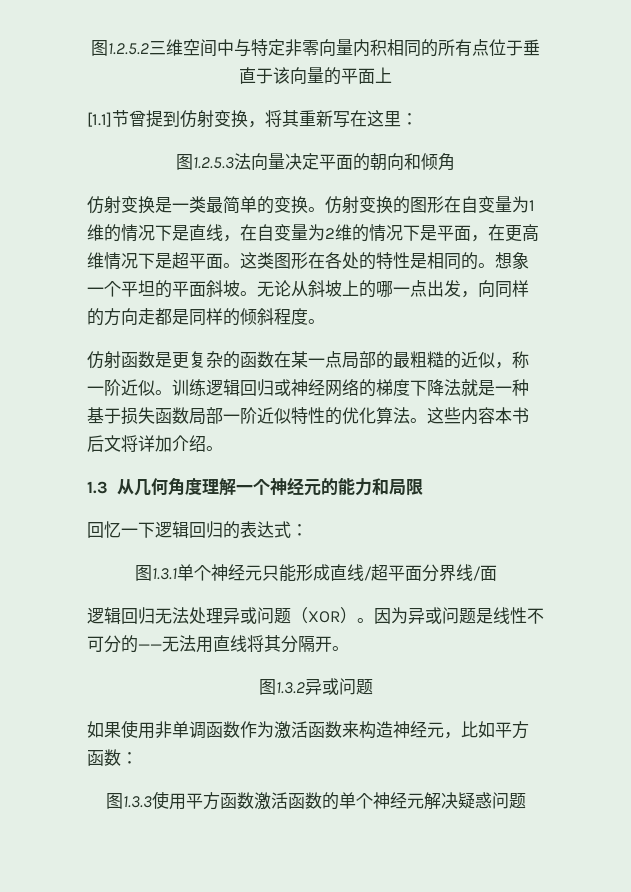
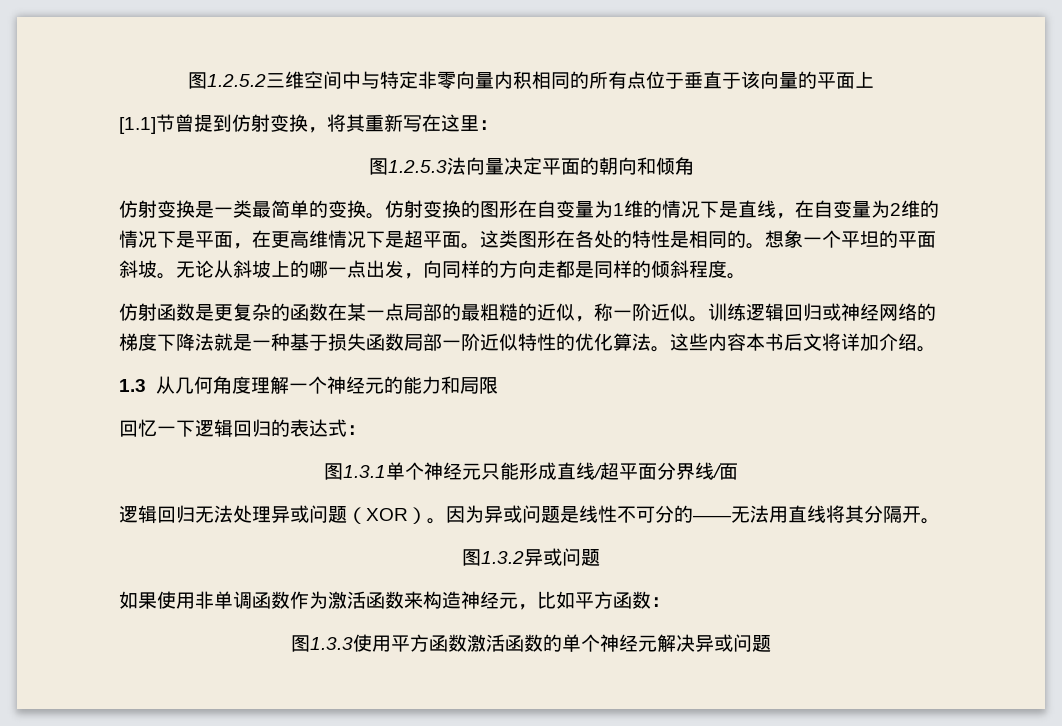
[457,792,492,809] 疑惑 -> [695,634,733,652] 异或

